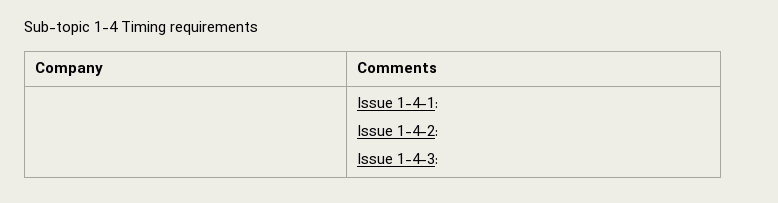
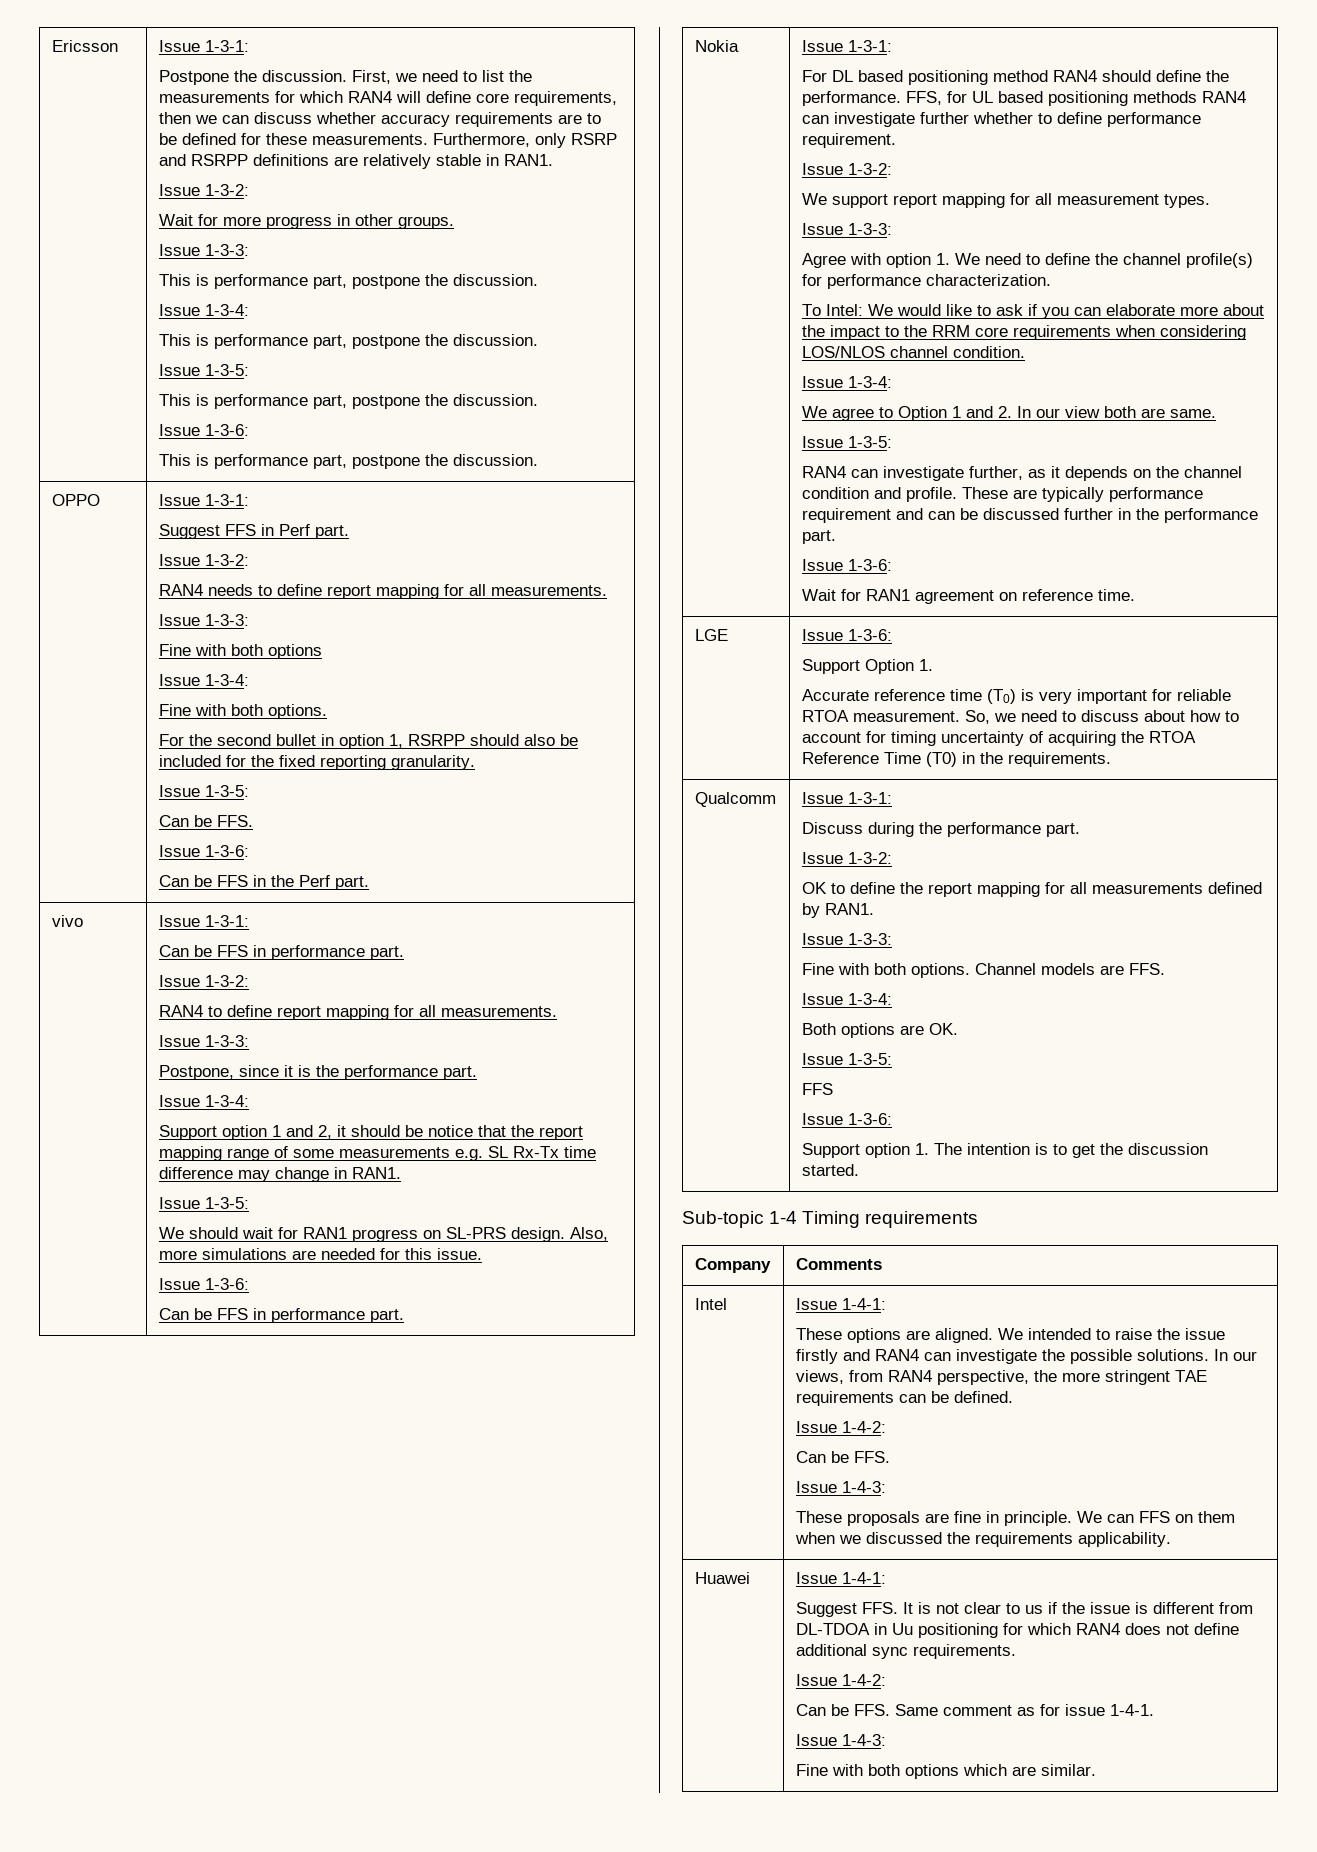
(24, 28) none -> [51,40,118,52] [158,40,249,52] [158,70,532,85] [158,91,617,106] [158,112,601,127] [158,133,617,148] [158,154,553,169] [158,184,249,196] [158,214,454,229] [158,244,249,256] [158,274,538,289] [158,304,249,316] [158,334,538,349] [158,364,249,376] [158,394,538,409] [158,424,249,436] [158,454,538,469] [51,494,100,506] [158,494,249,506] [158,524,349,539] [158,554,249,566] [158,584,607,599] [158,614,249,626] [158,644,322,659] [158,674,249,686] [158,704,327,719] [158,734,578,749] [158,755,475,770] [158,785,249,797] [158,815,253,827] [158,845,249,857] [158,875,369,890] [51,915,83,927] [158,915,249,927] [158,945,404,960] [158,975,249,987] [158,1005,557,1020] [158,1035,249,1047] [158,1065,477,1080] [158,1095,249,1107] [158,1125,583,1140] [158,1146,596,1161] [158,1167,401,1182] [158,1197,249,1209] [158,1227,608,1242] [158,1248,482,1260] [158,1278,249,1290] [158,1308,404,1323] [694,40,739,52] [801,40,892,52] [801,70,1229,85] [801,91,1246,106] [801,112,1201,127] [801,133,896,148] [801,163,892,175] [801,193,1210,208] [801,223,892,235] [801,253,1253,268] [801,274,1051,289] [801,304,1264,319] [801,325,1246,340] [801,346,1025,358] [801,376,892,388] [801,406,1216,421] [801,436,892,448] [801,466,1242,481] [801,487,1203,502] [801,508,1258,523] [801,530,836,544] [801,559,892,571] [801,589,1135,604] [694,629,728,641] [801,629,892,641] [801,659,933,674] [801,689,1231,704] [801,710,1239,724] [801,731,1196,746] [801,752,1111,767] [694,792,776,807] [801,792,892,804] [801,822,1080,837] [801,852,892,864] [801,882,1262,897] [801,903,874,918] [801,933,892,945] [801,963,1165,978] [801,993,892,1005] [801,1023,958,1038] [801,1053,892,1065] [801,1083,833,1095] [801,1113,892,1125] [801,1143,1208,1158] [801,1164,859,1176] Ericsson | Issue 1-3-1: // Postpone the discussion. First, we need to list the measurements for which RAN4 will define core requirements, then we can discuss whether accuracy requirements are to be defined for these measurements. Furthermore, only RSRP and RSRPP definitions are relatively stable in RAN1. // Issue 1-3-2: // Wait for more progress in other groups. // Issue 1-3-3: // This is performance part, postpone the discussion. // Issue 1-3-4: // This is performance part, postpone the discussion. // Issue 1-3-5: // This is performance part, postpone the discussion. // Issue 1-3-6: // This is performance part, postpone the discussion. // OPPO | Issue 1-3-1: // Suggest FFS in Perf part. // Issue 1-3-2: // RAN4 needs to define report mapping for all measurements. // Issue 1-3-3: // Fine with both options // Issue 1-3-4: // Fine with both options. // For the second bullet in option 1, RSRPP should also be included for the fixed reporting granularity. // Issue 1-3-5: // Can be FFS. // Issue 1-3-6: // Can be FFS in the Perf part. // vivo | Issue 1-3-1: // Can be FFS in performance part. // Issue 1-3-2: // RAN4 to define report mapping for all measurements. // Issue 1-3-3: // Postpone, since it is the performance part. // Issue 1-3-4: // Support option 1 and 2, it should be notice that the report mapping range of some measurements e.g. SL Rx-Tx time difference may change in RAN1. // Issue 1-3-5: // We should wait for RAN1 progress on SL-PRS design. Also, more simulations are needed for this issue. // Issue 1-3-6: // Can be FFS in performance part. // Nokia | Issue 1-3-1: // For DL based positioning method RAN4 should define the performance. FFS, for UL based positioning methods RAN4 can investigate further whether to define performance requirement. // Issue 1-3-2: // We support report mapping for all measurement types. // Issue 1-3-3: // Agree with option 1. We need to define the channel profile(s) for performance characterization. // To Intel: We would like to ask if you can elaborate more about the impact to the RRM core requirements when considering LOS/NLOS channel condition. // Issue 1-3-4: // We agree to Option 1 and 2. In our view both are same. // Issue 1-3-5: // RAN4 can investigate further, as it depends on the channel condition and profile. These are typically performance requirement and can be discussed further in the performance part. // Issue 1-3-6: // Wait for RAN1 agreement on reference time. // LGE | Issue 1-3-6: // Support Option 1. // Accurate reference time (T0) is very important for reliable RTOA measurement. So, we need to discuss about how to account for timing uncertainty of acquiring the RTOA Reference Time (T0) in the requirements. // Qualcomm | Issue 1-3-1: // Discuss during the performance part. // Issue 1-3-2: // OK to define the report mapping for all measurements defined by RAN1. // Issue 1-3-3: // Fine with both options. Channel models are FFS. // Issue 1-3-4: // Both options are OK. // Issue 1-3-5: // FFS // Issue 1-3-6: // Support option 1. The intention is to get the discussion started. //
[357,97,439,108] [357,125,439,136] [357,153,439,164] | Issue 1-4-1: // Issue 1-4-2: // Issue 1-4-3: -> [694,1298,727,1310] [795,1298,886,1310] [795,1328,1225,1343] [795,1349,1257,1364] [795,1370,1207,1385] [795,1391,1013,1406] [795,1421,886,1433] [795,1451,890,1463] [795,1481,886,1493] [795,1511,1235,1526] [794,1532,1171,1547] [694,1572,750,1584] [795,1572,886,1584] [795,1602,1253,1617] [795,1623,1239,1638] [795,1644,1016,1659] [795,1674,886,1686] [795,1704,1154,1716] [795,1734,886,1746] [795,1764,1096,1779] Intel | Issue 1-4-1: // These options are aligned. We intended to raise the issue firstly and RAN4 can investigate the possible solutions. In our views, from RAN4 perspective, the more stringent TAE requirements can be defined. // Issue 1-4-2: // Can be FFS. // Issue 1-4-3: // These proposals are fine in principle. We can FFS on them when we discussed the requirements applicability. // Huawei | Issue 1-4-1: // Suggest FFS. It is not clear to us if the issue is different from DL-TDOA in Uu positioning for which RAN4 does not define additional sync requirements. // Issue 1-4-2: // Can be FFS. Same comment as for issue 1-4-1. // Issue 1-4-3: // Fine with both options which are similar.

